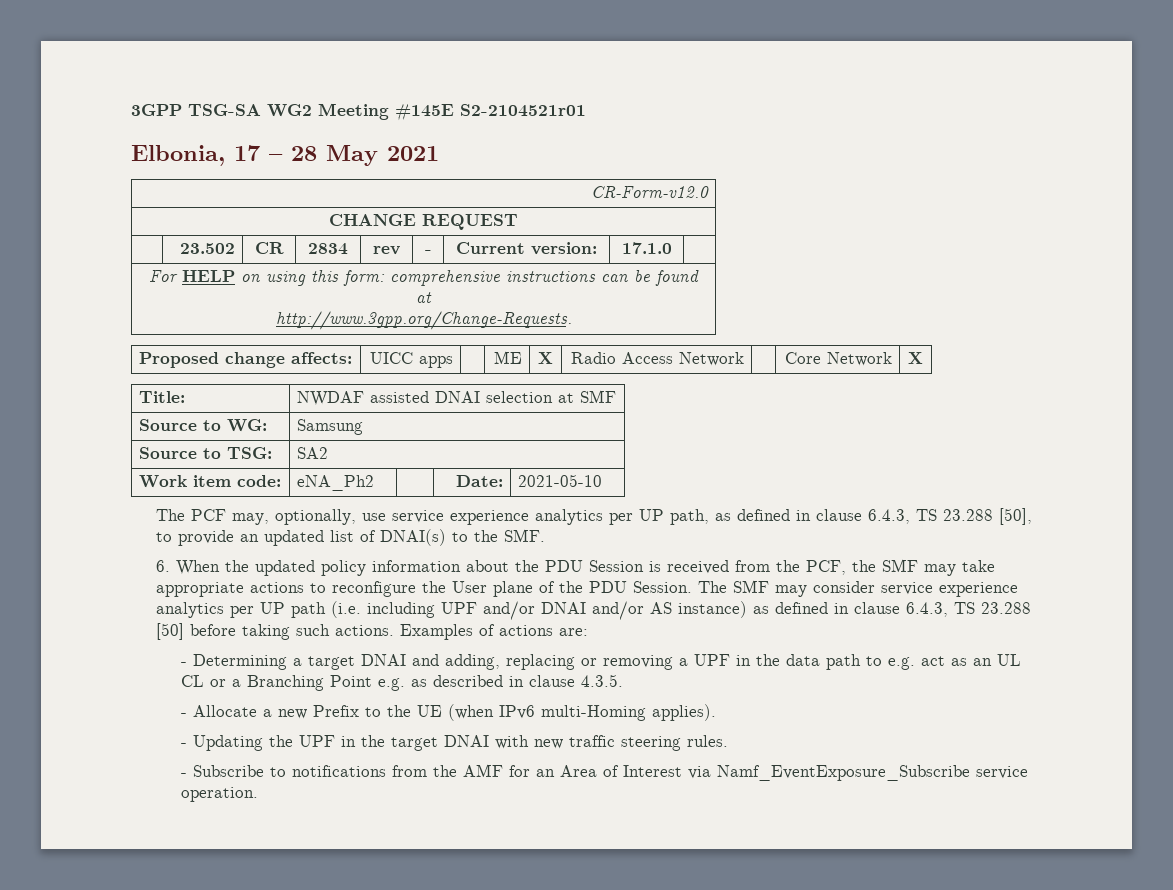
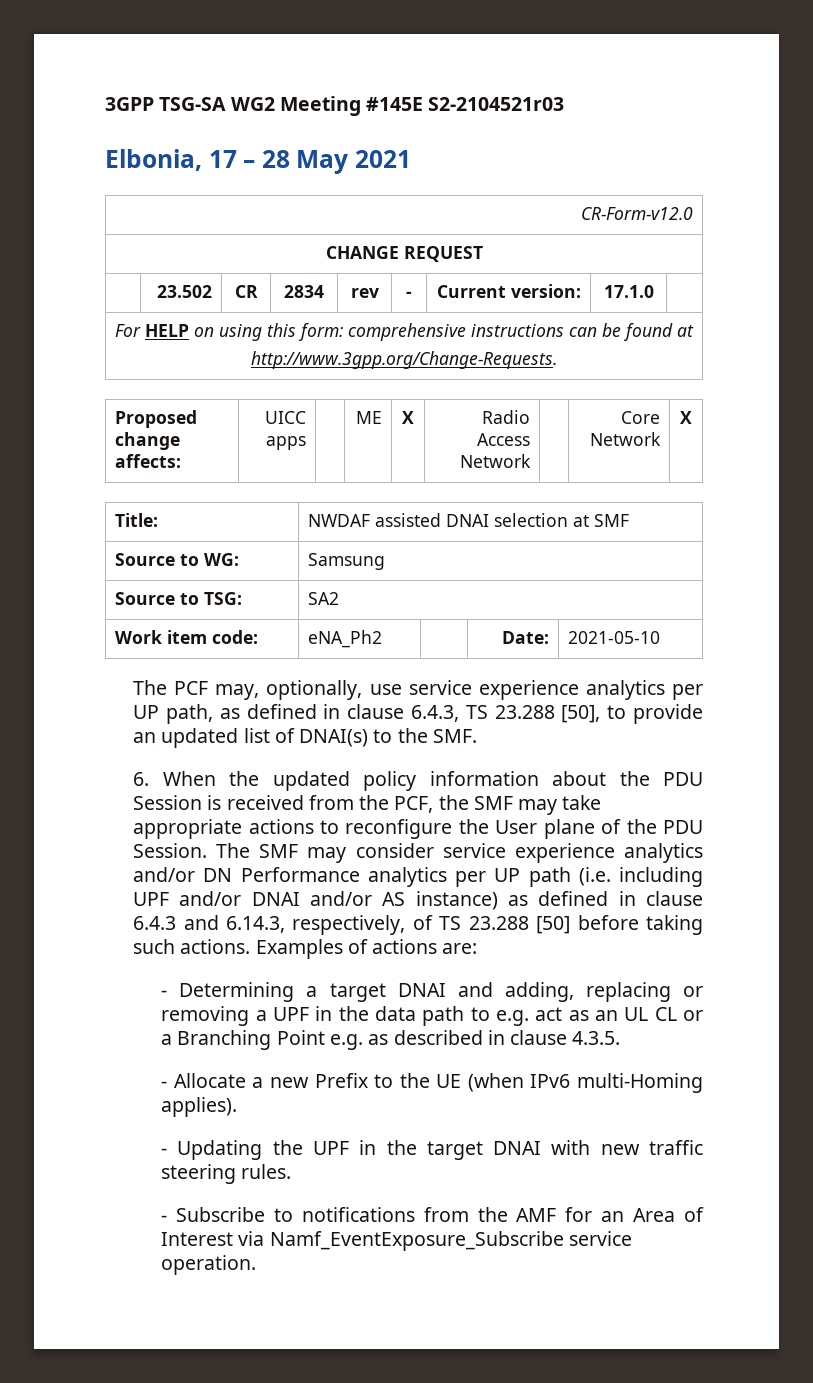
[460,104,586,117] S2-2104521r01 -> [428,97,565,111] S2-2104521r03
(224, 610) none -> [133,867,447,887] and/or DN Performance analytics
[905,602,948,617] 6.4.3, -> [133,915,433,935] 6.4.3 and 6.14.3, respectively, of

